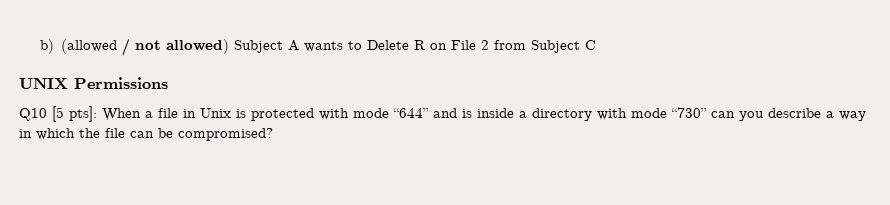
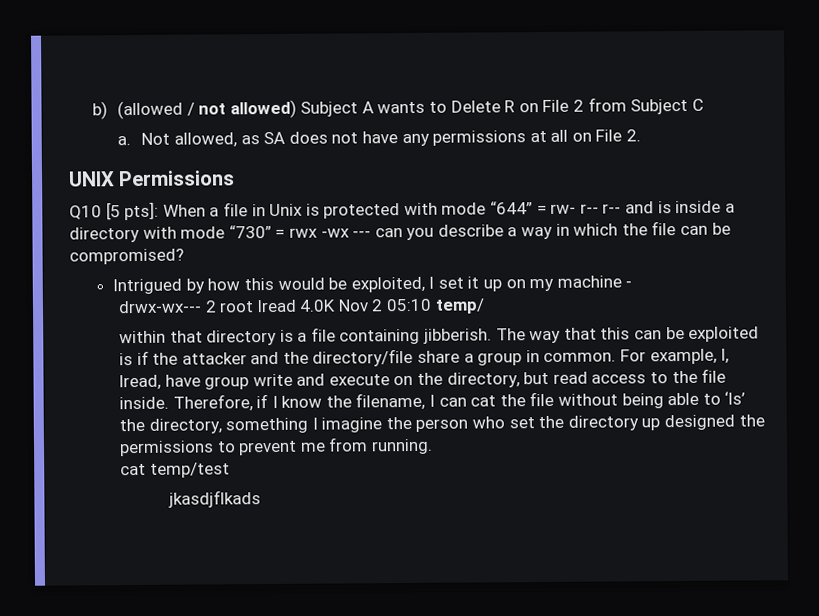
(597, 45) none -> [116,129,642,148] // a. Not allowed, as SA does not have any permissions at all on File 2.
(429, 113) none -> [536,203,622,215] = rw- r-- r--
(707, 112) none -> [275,227,372,238] = rwx -wx ---
(273, 134) none -> [112,275,633,295] [117,298,485,314] [118,326,760,346] [118,348,730,367] [118,368,727,391] [118,391,746,412] [118,414,765,434] [118,437,433,457] [119,462,230,478] [167,490,261,508] // Intrigued by how this would be exploited, I set it up on my machine - // drwx-wx--- 2 root lread 4.0K Nov 2 05:10 temp/ // within that directory is a file containing jibberish. The way that this can be exploited is if the attacker and the directory/file share a group in common. For example, I, lread, have group write and execute on the directory, but read access to the file inside. Therefore, if I know the filename, I can cat the file without being able to ‘ls’ the directory, something I imagine the person who set the directory up designed the permissions to prevent me from running. // cat temp/test // jkasdjflkads

